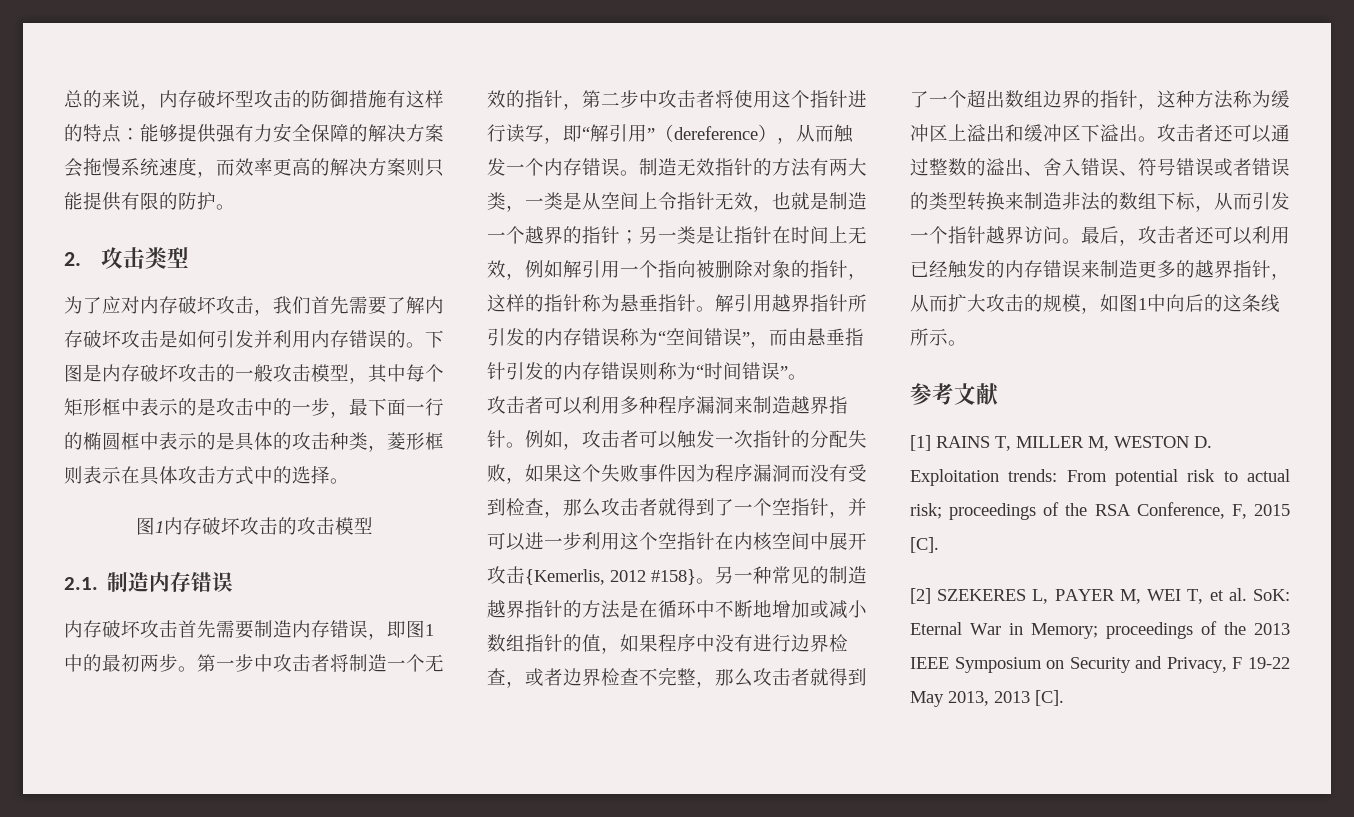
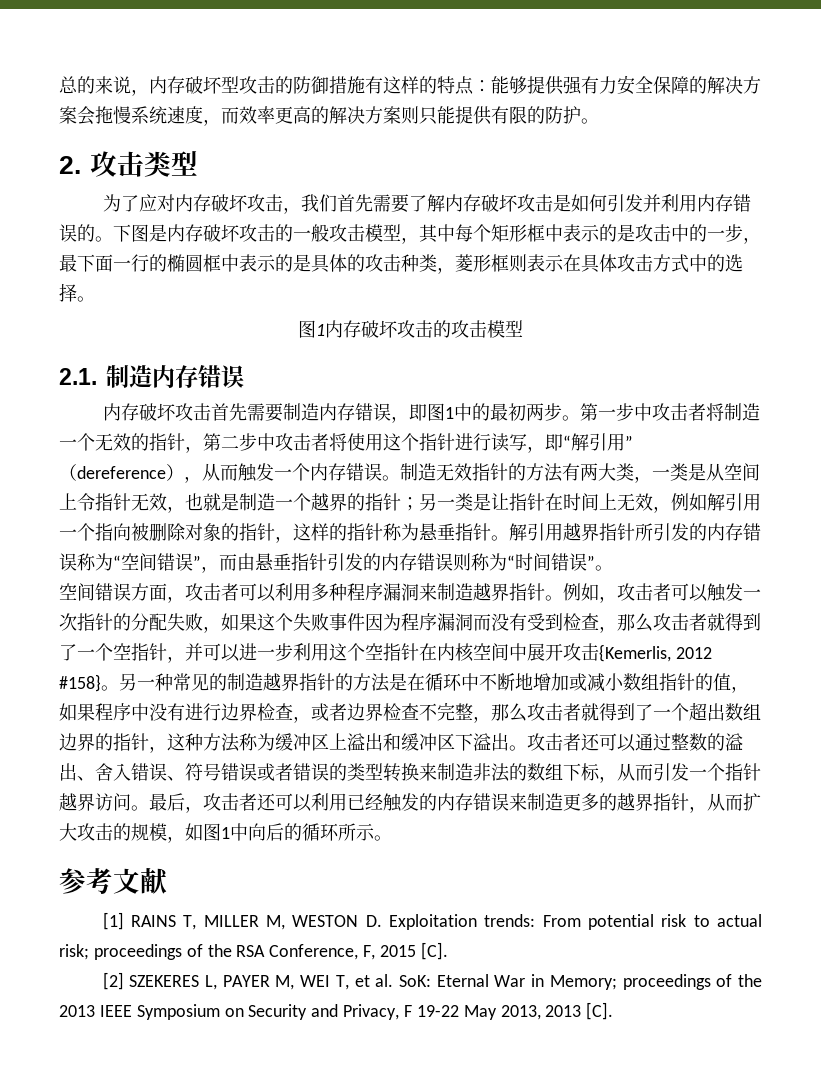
(807, 377) none -> [59,583,185,603] 空间错误方面，
[1223,294,1280,313] 这条线 -> [302,823,339,841] 循环

